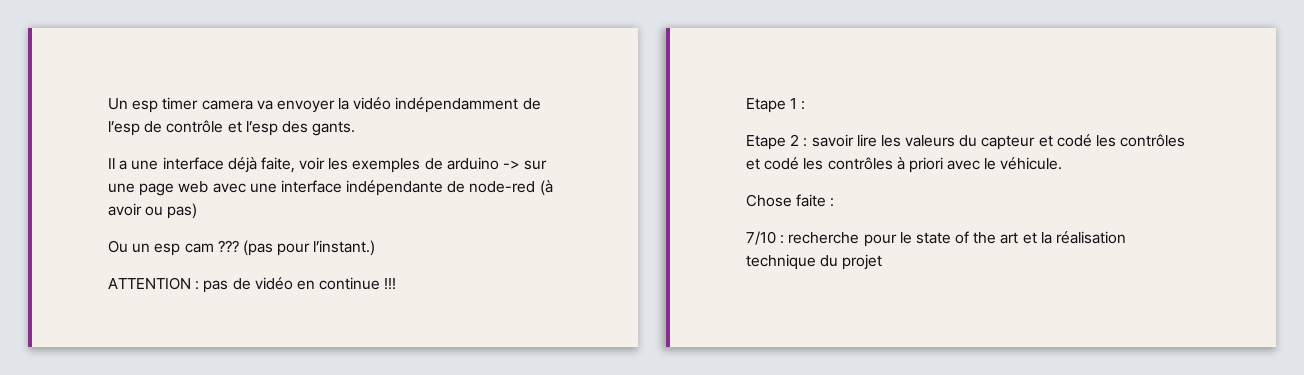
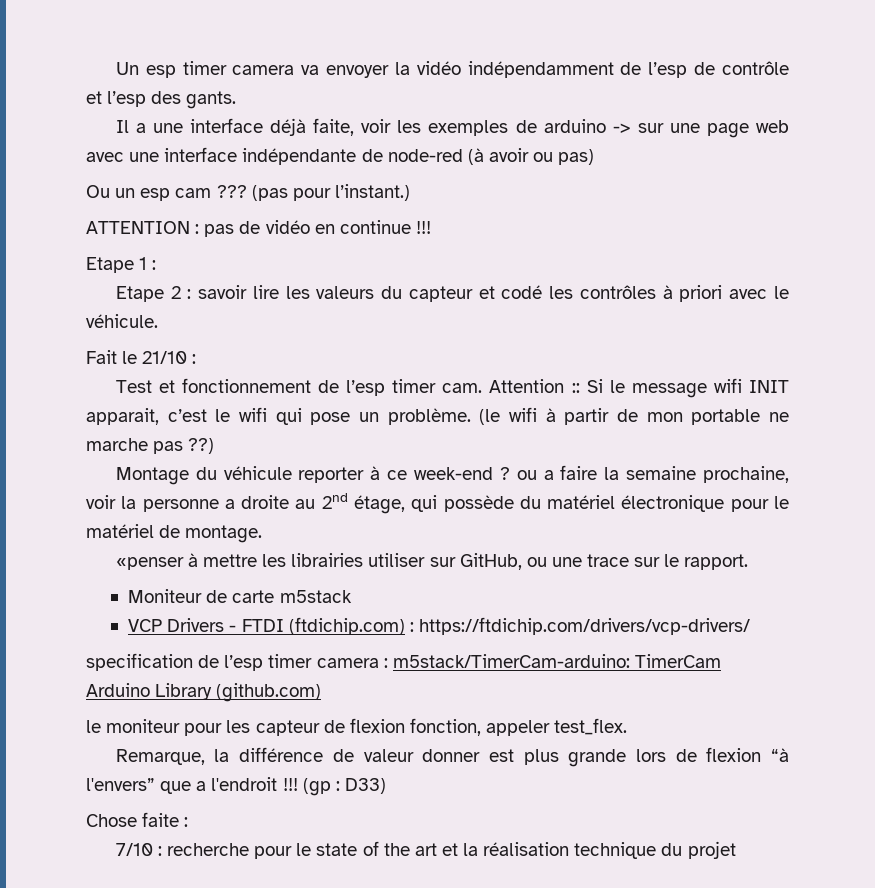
[746,157,893,170] et codé les contrôles -> (656, 292) none
(1063, 163) none -> [86,350,197,364] [115,378,789,398] [86,407,789,425] [86,438,215,454] [115,465,789,485] [86,493,790,514] [86,524,263,543] [115,553,749,570] [128,589,352,603] [128,617,750,635] [86,653,721,671] [86,683,322,702] [86,718,628,736] [115,747,789,767] [86,777,386,796] // Fait le 21/10 : // Test et fonctionnement de l’esp timer cam. Attention :: Si le message wifi INIT apparait, c’est le wifi qui pose un problème. (le wifi à partir de mon portable ne marche pas ??) // Montage du véhicule reporter à ce week-end ? ou a faire la semaine prochaine, voir la personne a droite au 2nd étage, qui possède du matériel électronique pour le matériel de montage. // «penser à mettre les librairies utiliser sur GitHub, ou une trace sur le rapport. // Moniteur de carte m5stack // VCP Drivers - FTDI (ftdichip.com) : https://ftdichip.com/drivers/vcp-drivers/ // specification de l’esp timer camera : m5stack/TimerCam-arduino: TimerCam Arduino Library (github.com) // le moniteur pour les capteur de flexion fonction, appeler test_flex. // Remarque, la différence de valeur donner est plus grande lors de flexion “à l'envers” que a l'endroit !!! (gp : D33)

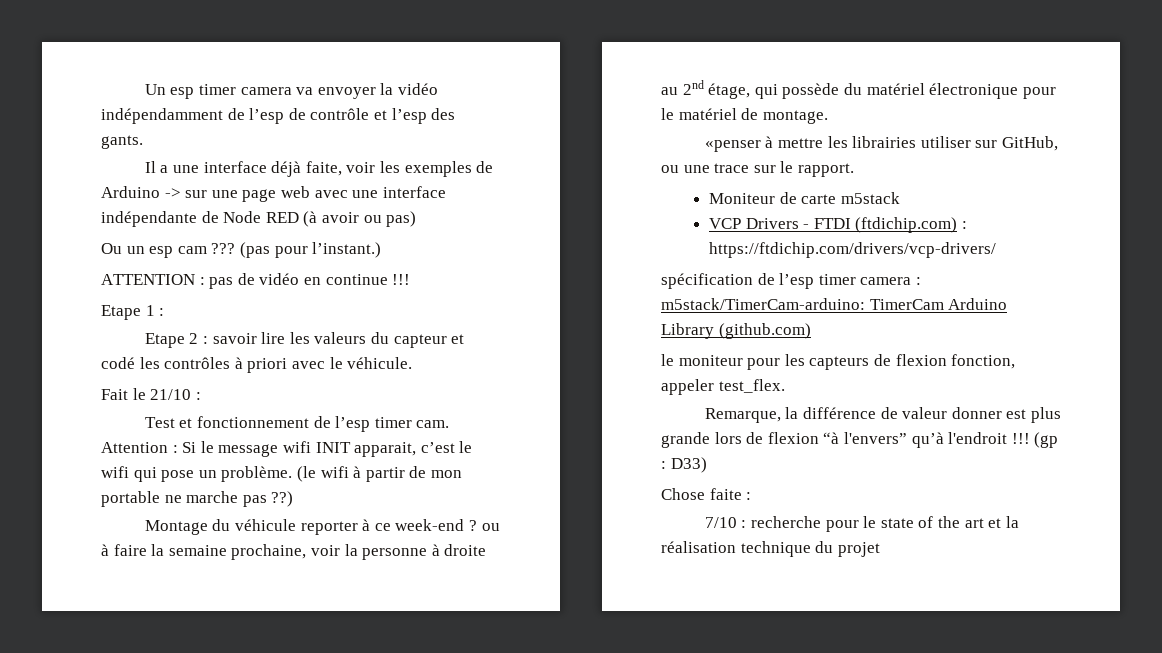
[543,119,606,133] arduino -> [101,186,160,198] Arduino
[387,149,463,162] node-red -> [223,211,299,223] Node RED
[571,383,580,393] :: -> [172,445,178,453] :
[543,470,554,480] a -> [101,544,109,556] à
[224,499,235,509] a -> [431,544,440,556] à
[86,653,193,671] specification -> [661,273,753,289] spécification
[255,720,320,736] capteur -> [809,356,870,370] capteurs
[160,781,207,794] que a -> [911,432,944,448] qu’à

